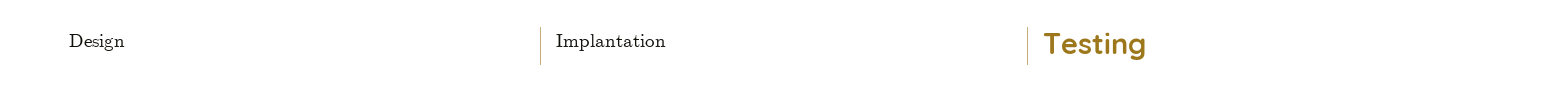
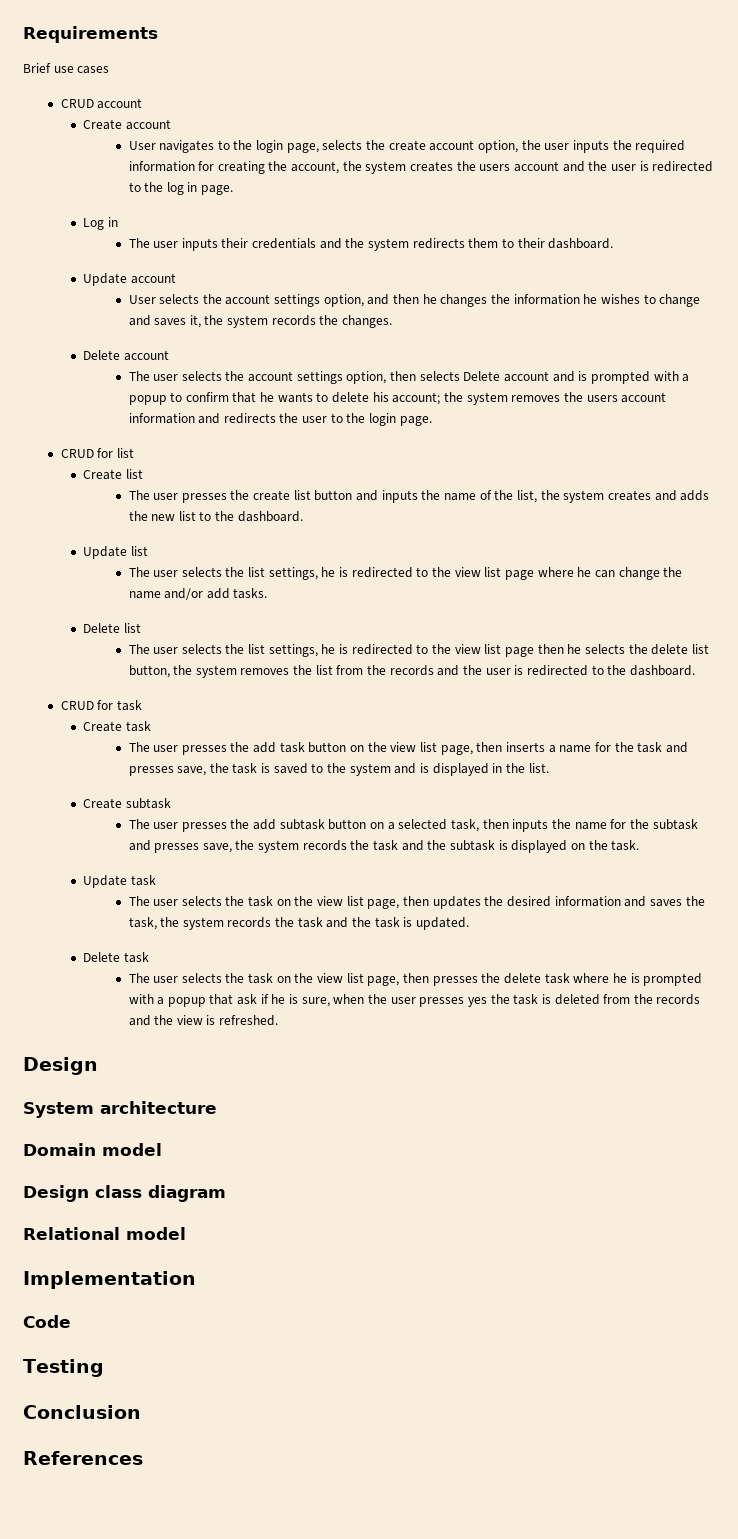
[69,34,125,51] [556,34,666,51] Design // Implantation -> [23,26,158,43] [23,63,110,74] [60,98,143,109] [83,119,171,130] [128,140,686,153] [128,161,714,174] [128,182,234,195] [83,217,118,230] [128,238,614,251] [83,273,176,286] [128,294,701,307] [128,315,393,328] [83,350,169,361] [128,371,690,384] [128,392,667,405] [128,413,432,426] [60,448,134,458] [83,469,143,480] [128,490,710,503] [128,511,303,522] [83,546,148,559] [128,567,683,580] [128,588,268,600] [83,623,141,633] [128,644,709,657] [128,665,695,678] [60,700,142,711] [83,721,151,732] [128,742,688,755] [128,763,549,776] [83,798,171,809] [128,819,698,832] [128,840,640,853] [83,875,156,888] [128,896,705,909] [128,917,469,930] [83,952,149,963] [128,973,703,986] [128,994,701,1007] [128,1015,279,1026] [23,1057,98,1075] [23,1101,217,1118] [23,1143,162,1156] [23,1185,226,1202] [23,1227,186,1240] [23,1271,196,1289] [23,1315,71,1328] Requirements // Brief use cases // CRUD account // Create account // User navigates to the login page, selects the create account option, the user inputs the required information for creating the account, the system creates the users account and the user is redirected to the log in page. // Log in // The user inputs their credentials and the system redirects them to their dashboard. // Update account // User selects the account settings option, and then he changes the information he wishes to change and saves it, the system records the changes. // Delete account // The user selects the account settings option, then selects Delete account and is prompted with a popup to confirm that he wants to delete his account; the system removes the users account information and redirects the user to the login page. // CRUD for list // Create list // The user presses the create list button and inputs the name of the list, the system creates and adds the new list to the dashboard. // Update list // The user selects the list settings, he is redirected to the view list page where he can change the name and/or add tasks. // Delete list // The user selects the list settings, he is redirected to the view list page then he selects the delete list button, the system removes the list from the records and the user is redirected to the dashboard. // CRUD for task // Create task // The user presses the add task button on the view list page, then inserts a name for the task and presses save, the task is saved to the system and is displayed in the list. // Create subtask // The user presses the add subtask button on a selected task, then inputs the name for the subtask and presses save, the system records the task and the subtask is displayed on the task. // Update task // The user selects the task on the view list page, then updates the desired information and saves the task, the system records the task and the task is updated. // Delete task // The user selects the task on the view list page, then presses the delete task where he is prompted with a popup that ask if he is sure, when the user presses yes the task is deleted from the records and the view is refreshed. // Design // System architecture // Domain model // Design class diagram // Relational model // Implementation // Code
(1146, 46) none -> [23,1405,141,1419] [23,1451,143,1465] // Conclusion // References

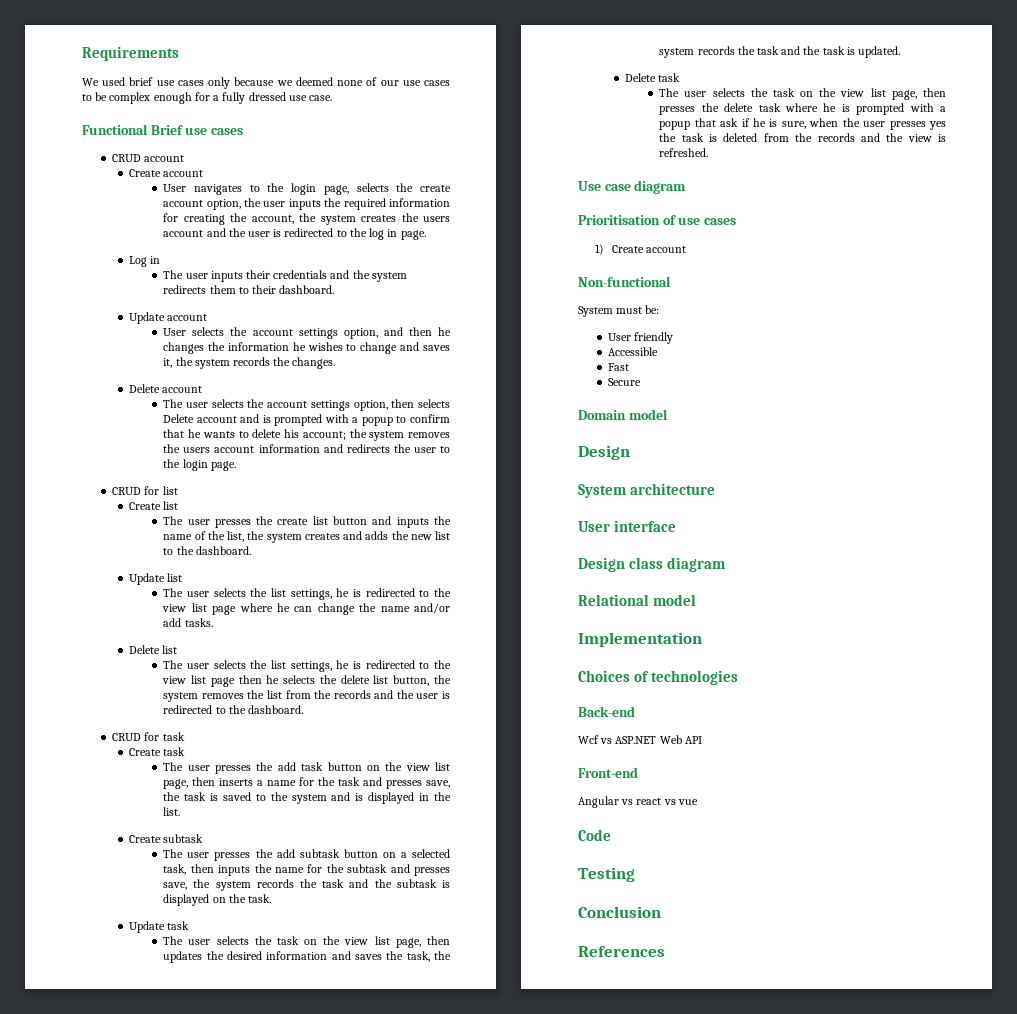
(158, 34) none -> [82,77,450,89] [82,92,333,104] [82,124,148,135] We used brief use cases only because we deemed none of our use cases to be complex enough for a fully dressed use case. // Functional
(279, 1020) none -> [578,180,687,194] [578,215,736,225] [595,244,687,255] [578,276,671,287] [578,305,660,317] [608,332,674,344] [608,347,659,356] [608,363,630,371] [608,378,642,386] [578,409,668,420] // Use case diagram // Prioritisation of use cases // 1) Create account // Non-functional // System must be: // User friendly // Accessible // Fast // Secure // Domain model
[23,1143,162,1156] Domain model -> [578,520,677,532] User interface
(196, 1280) none -> [578,670,739,685] [578,706,635,717] [578,735,702,744] [578,767,638,778] [578,796,698,808] // Choices of technologies // Back-end // Wcf vs ASP.NET Web API // Front-end // Angular vs react vs vue

